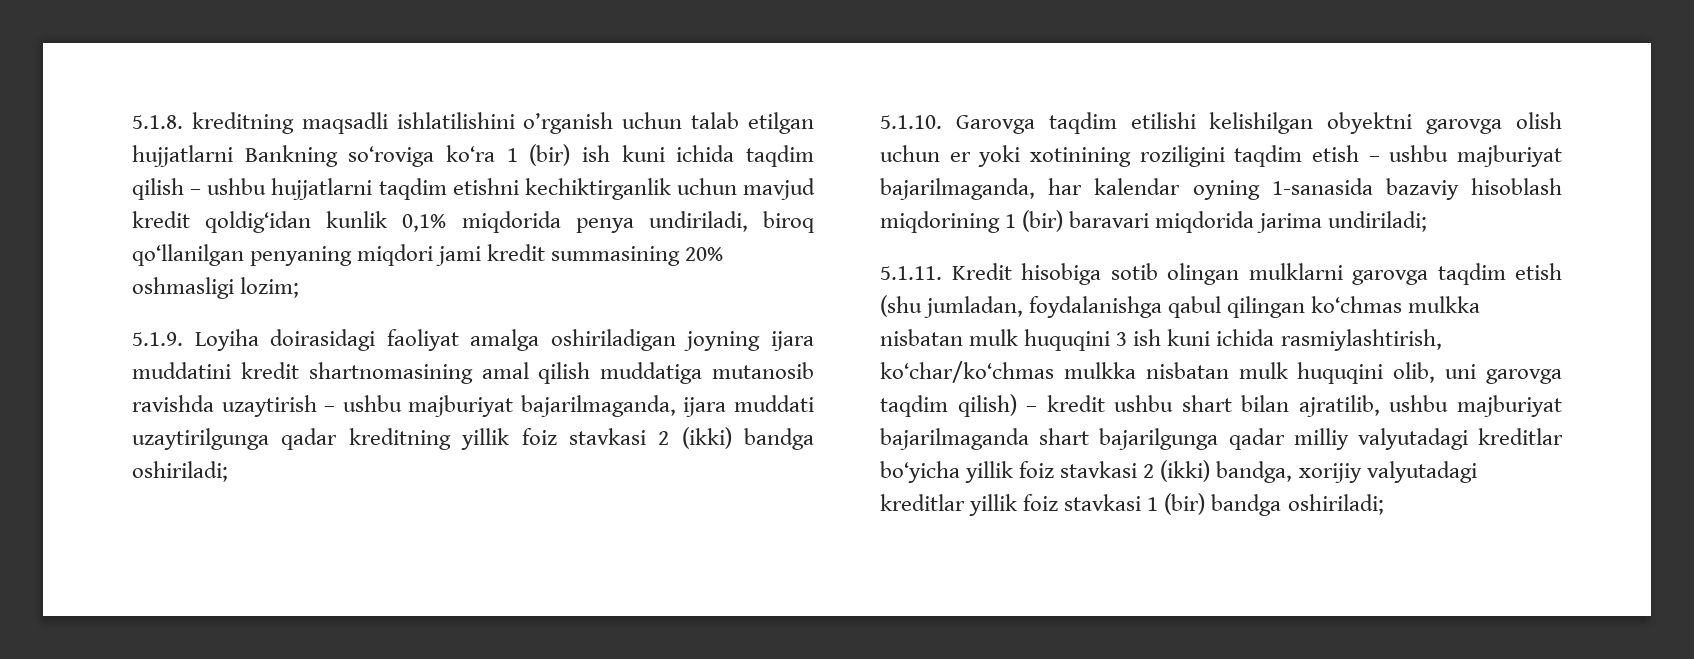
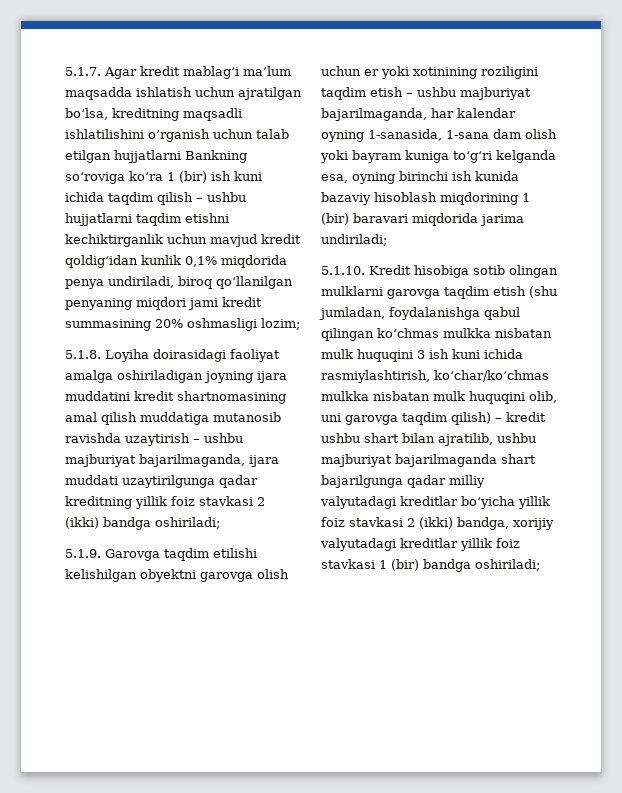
[132,115,183,129] 5.1.8. -> [65,66,291,79] [65,87,302,100] [65,108,108,120] 5.1.7. Agar kredit mablag‘i ma’lum maqsadda ishlatish uchun ajratilgan bo‘lsa,
[132,332,183,346] 5.1.9. -> [65,350,101,359] 5.1.8.
[880,115,942,129] 5.1.10. -> [65,549,101,558] 5.1.9.
[1271,178,1373,195] 1-sanasida -> [368,129,557,141] [320,150,556,163] [321,171,519,184] 1-sanasida, 1-sana dam olish yoki bayram kuniga to‘g‘ri kelganda esa, oyning birinchi ish kunida
[880,266,942,280] 5.1.11. -> [321,266,365,275] 5.1.10.

